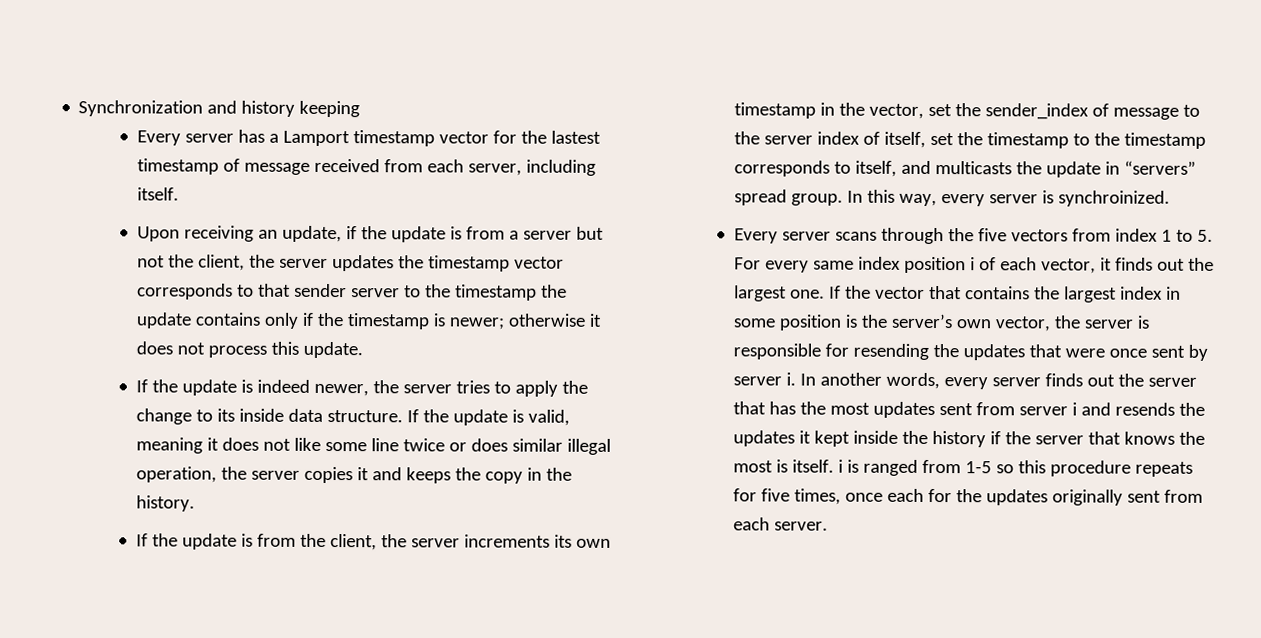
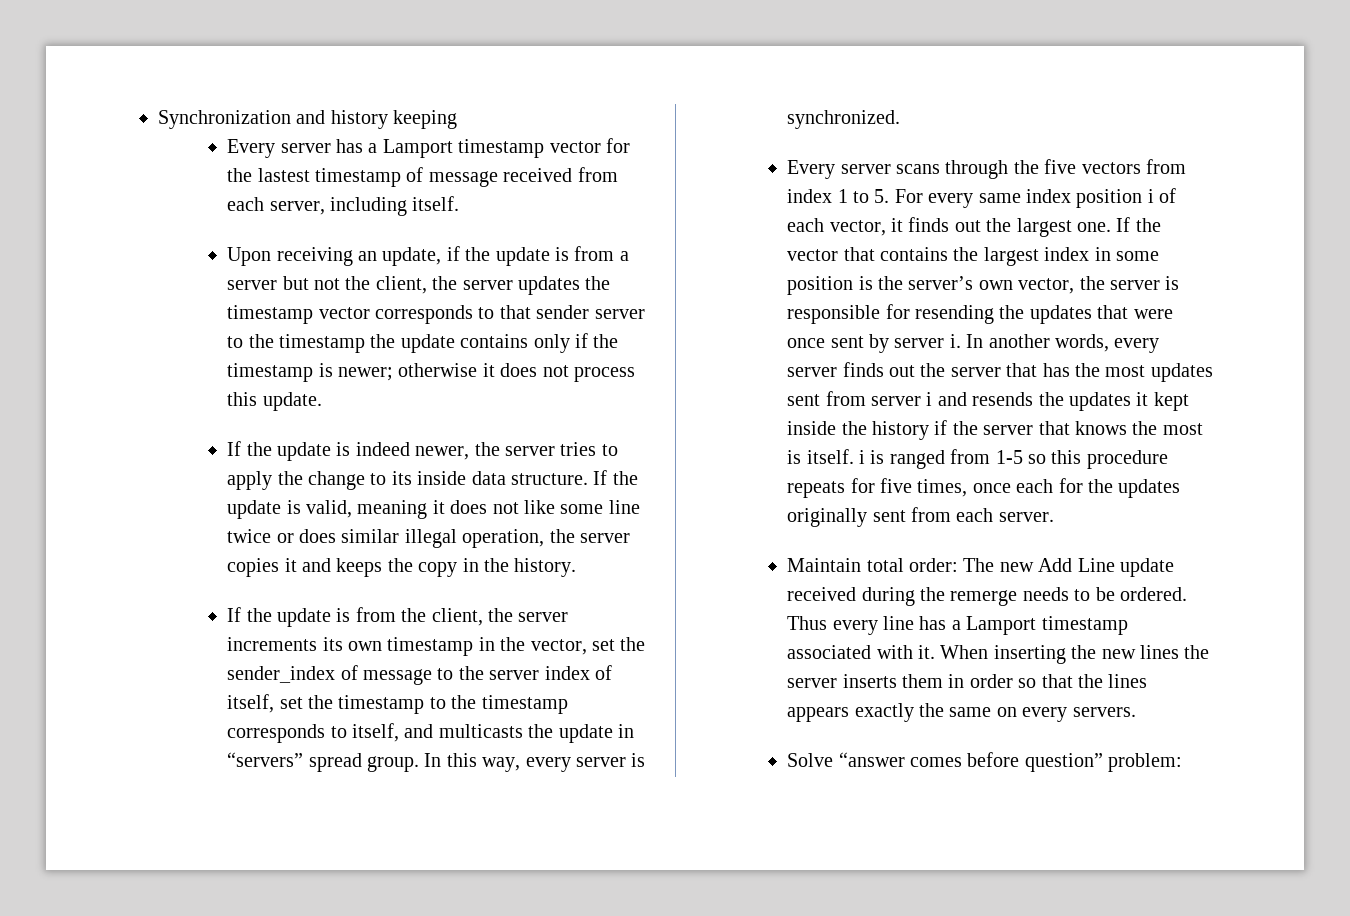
[1057,190,1170,207] synchroinized. -> [787,110,901,129] synchronized.
(828, 526) none -> [787,558,1174,577] [787,587,1187,606] [787,616,1128,635] [787,645,1210,664] [787,674,1148,688] [787,703,1136,722] [787,752,1183,772] // Maintain total order: The new Add Line update received during the remerge needs to be ordered. Thus every line has a Lamport timestamp associated with it. When inserting the new lines the server inserts them in order so that the lines appears exactly the same on every servers. // Solve “answer comes before question” problem:

